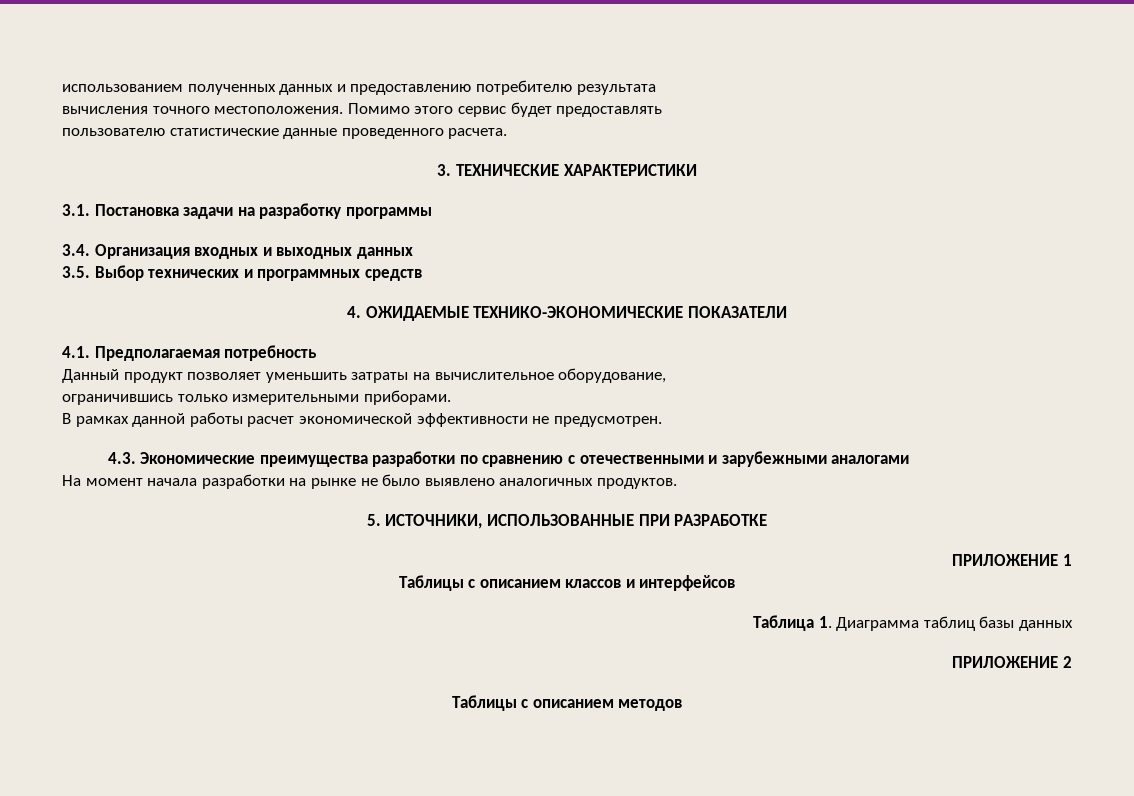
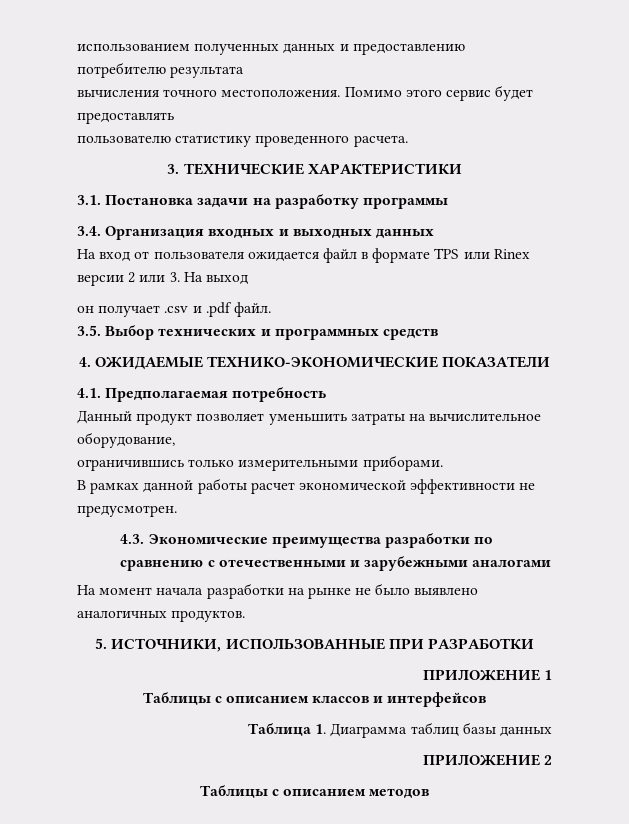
[169,128,338,139] статистические данные -> [175,135,252,147] статистику
(413, 253) none -> [77,248,530,263] [77,272,248,286] [77,302,271,317] // На вход от пользователя ожидается файл в формате TPS или Rinex версии 2 или 3. На выход // он получает .csv и .pdf файл.
[674,514,768,526] РАЗРАБОТКЕ -> [427,638,534,650] РАЗРАБОТКИ

